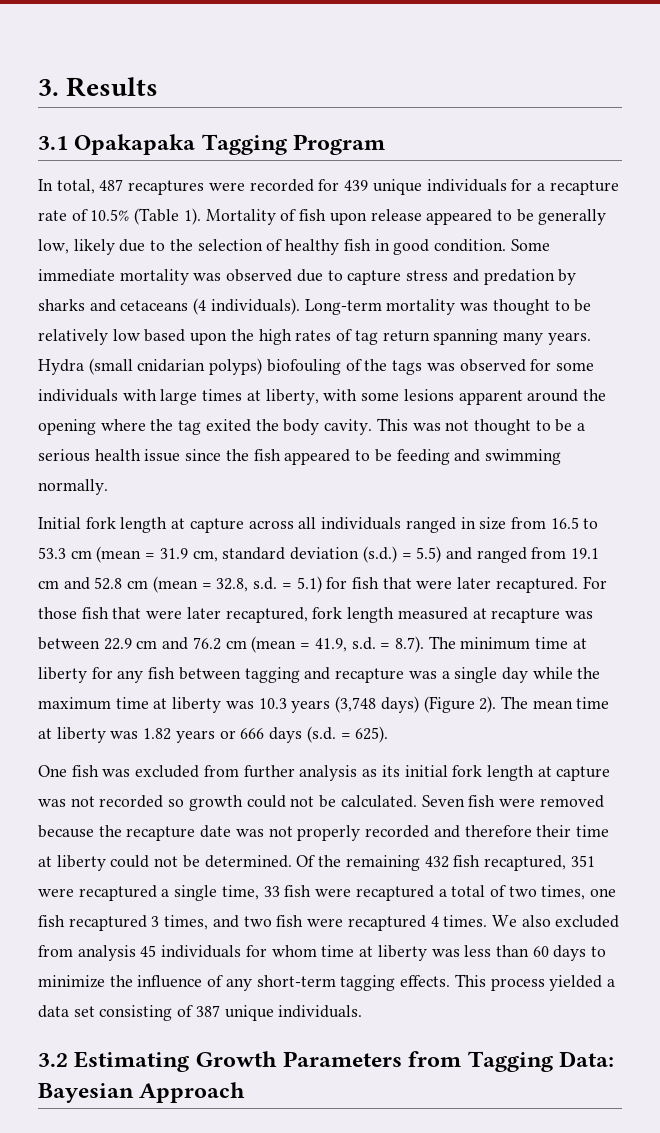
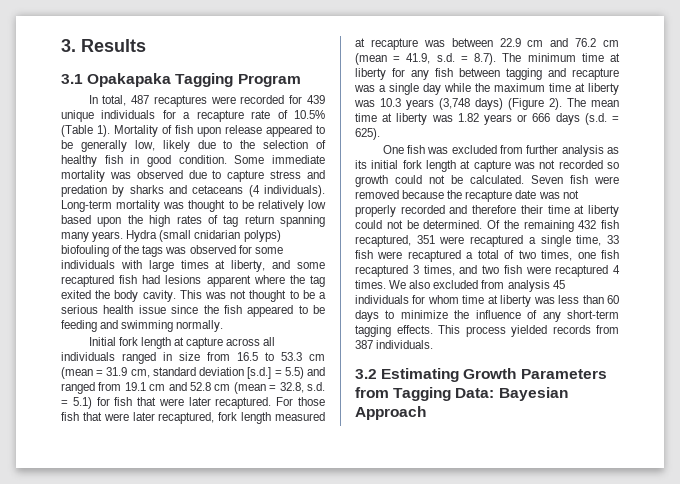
[323,389,606,405] [38,419,96,435] with some lesions apparent around the opening -> [272,260,325,269] [61,275,251,287] and some recaptured fish had lesions apparent
[362,546,397,563] (s.d.) -> [247,367,272,379] [s.d.]
[606,979,615,987] [38,1005,274,1021] a data set consisting of 387 unique -> [552,325,619,334] [355,340,373,349] records from 387

